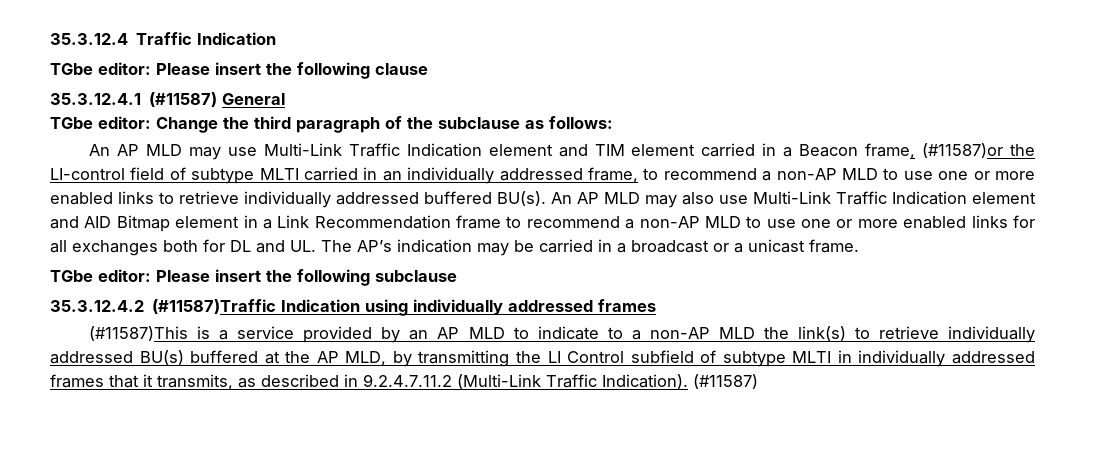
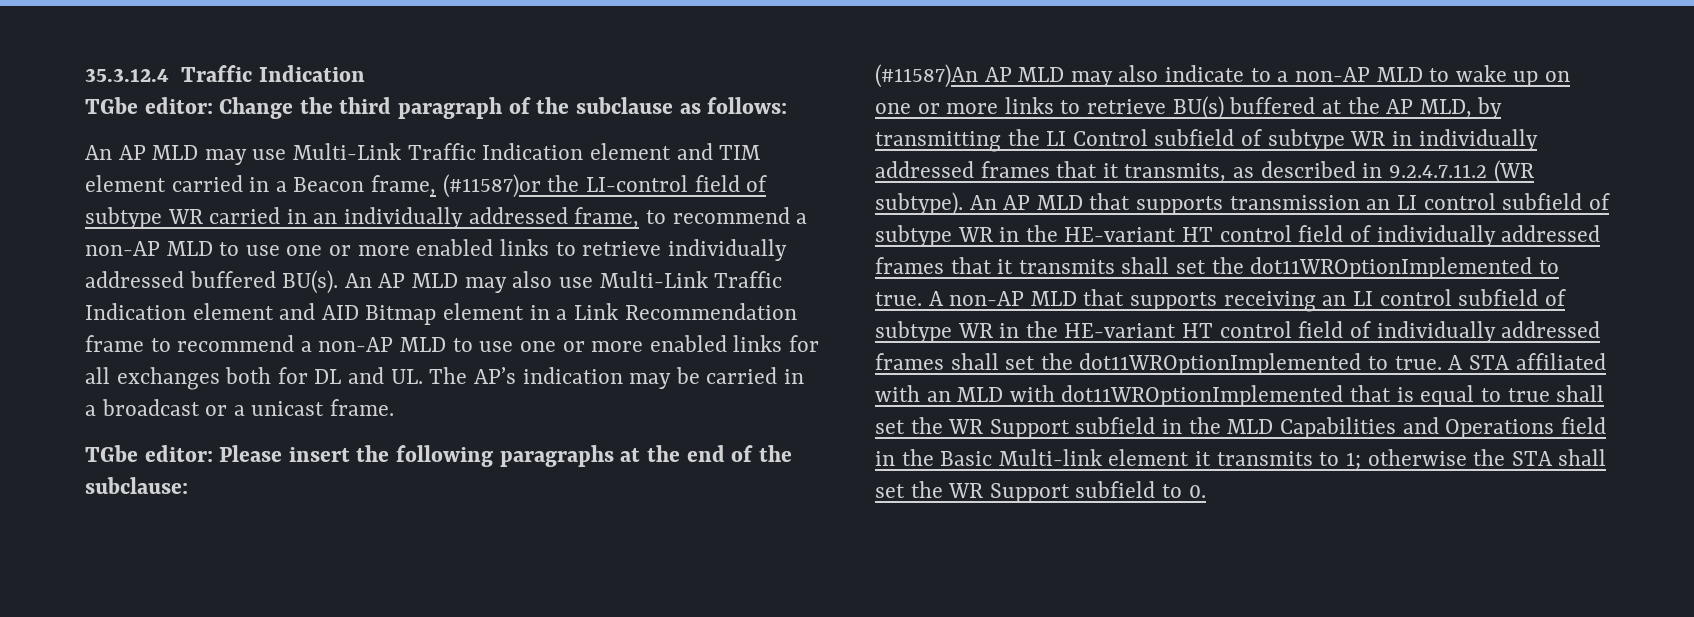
[50,62,428,79] [50,92,286,107] // TGbe editor: Please insert the following clause // 35.3.12.4.1 (#11587) General -> (365, 73) none
[259,168,299,180] MLTI -> [167,209,203,224] WR
[375,270,457,282] [50,299,657,316] [89,326,529,343] subclause // 35.3.12.4.2 (#11587)Traffic Indication using individually addressed frames // (#11587)This is a service provided by an AP MLD to -> [499,445,792,467] [85,477,188,494] [875,64,1159,88] paragraphs at the end of the subclause: // (#11587)An AP MLD may also
[763,326,1035,343] [50,351,133,364] the link(s) to retrieve individually addressed -> [1429,65,1570,87] [875,97,1167,114] to wake up on one or more links to retrieve
[792,351,832,363] MLTI -> [1350,131,1386,146] WR
[457,374,758,389] (Multi-Link Traffic Indication). (#11587) -> [1493,160,1534,184] [875,192,1610,216] [875,225,1601,247] [875,257,1559,279] [875,289,1566,312] [875,321,1601,343] [875,353,1606,375] [875,385,1605,407] [875,417,1606,439] [875,449,1607,470] [875,481,1206,503] (WR subtype). An AP MLD that supports transmission an LI control subfield of subtype WR in the HE-variant HT control field of individually addressed frames that it transmits shall set the dot11WROptionImplemented to true. A non-AP MLD that supports receiving an LI control subfield of subtype WR in the HE-variant HT control field of individually addressed frames shall set the dot11WROptionImplemented to true. A STA affiliated with an MLD with dot11WROptionImplemented that is equal to true shall set the WR Support subfield in the MLD Capabilities and Operations field in the Basic Multi-link element it transmits to 1; otherwise the STA shall set the WR Support subfield to 0.

